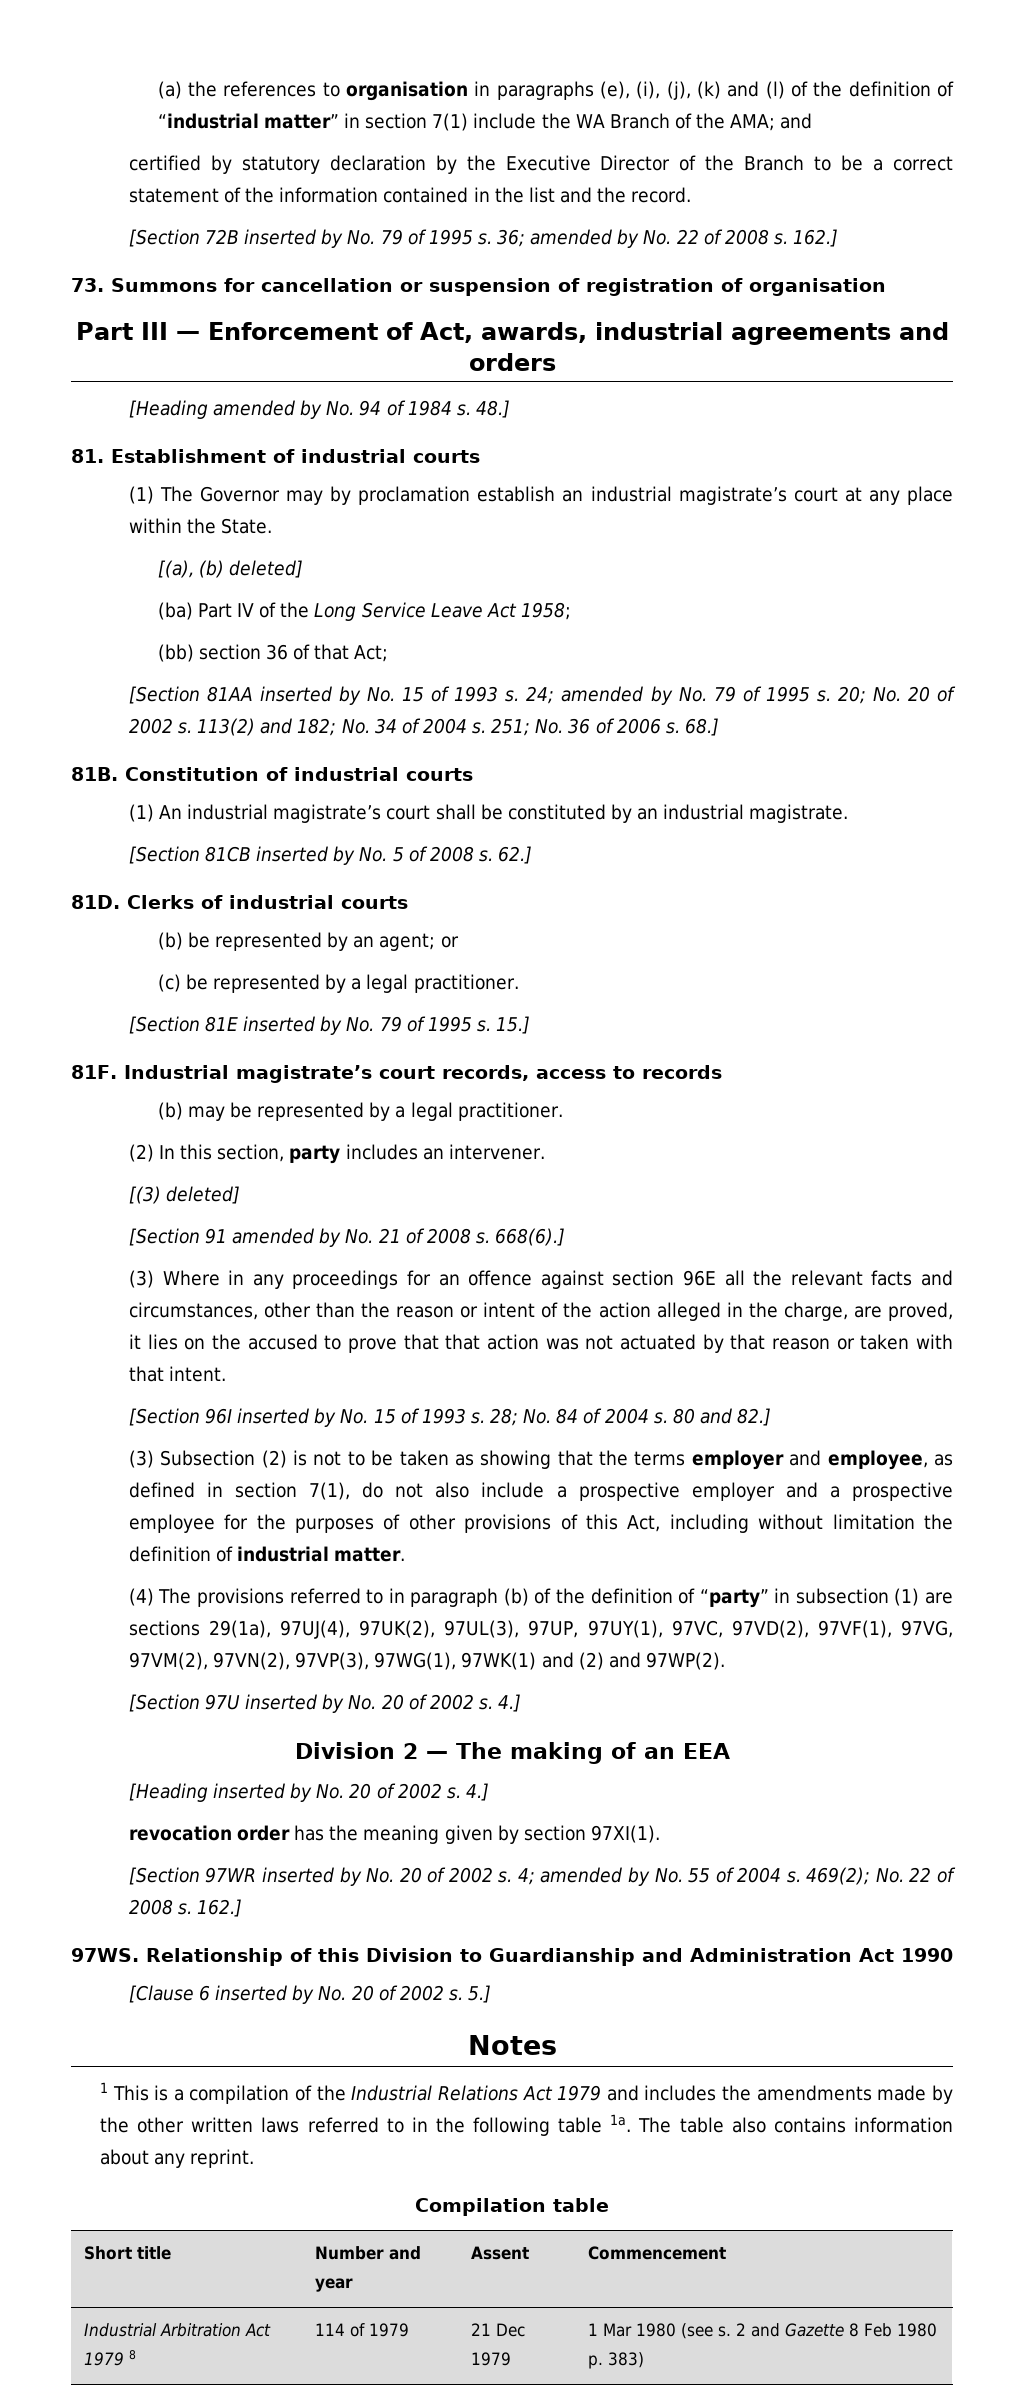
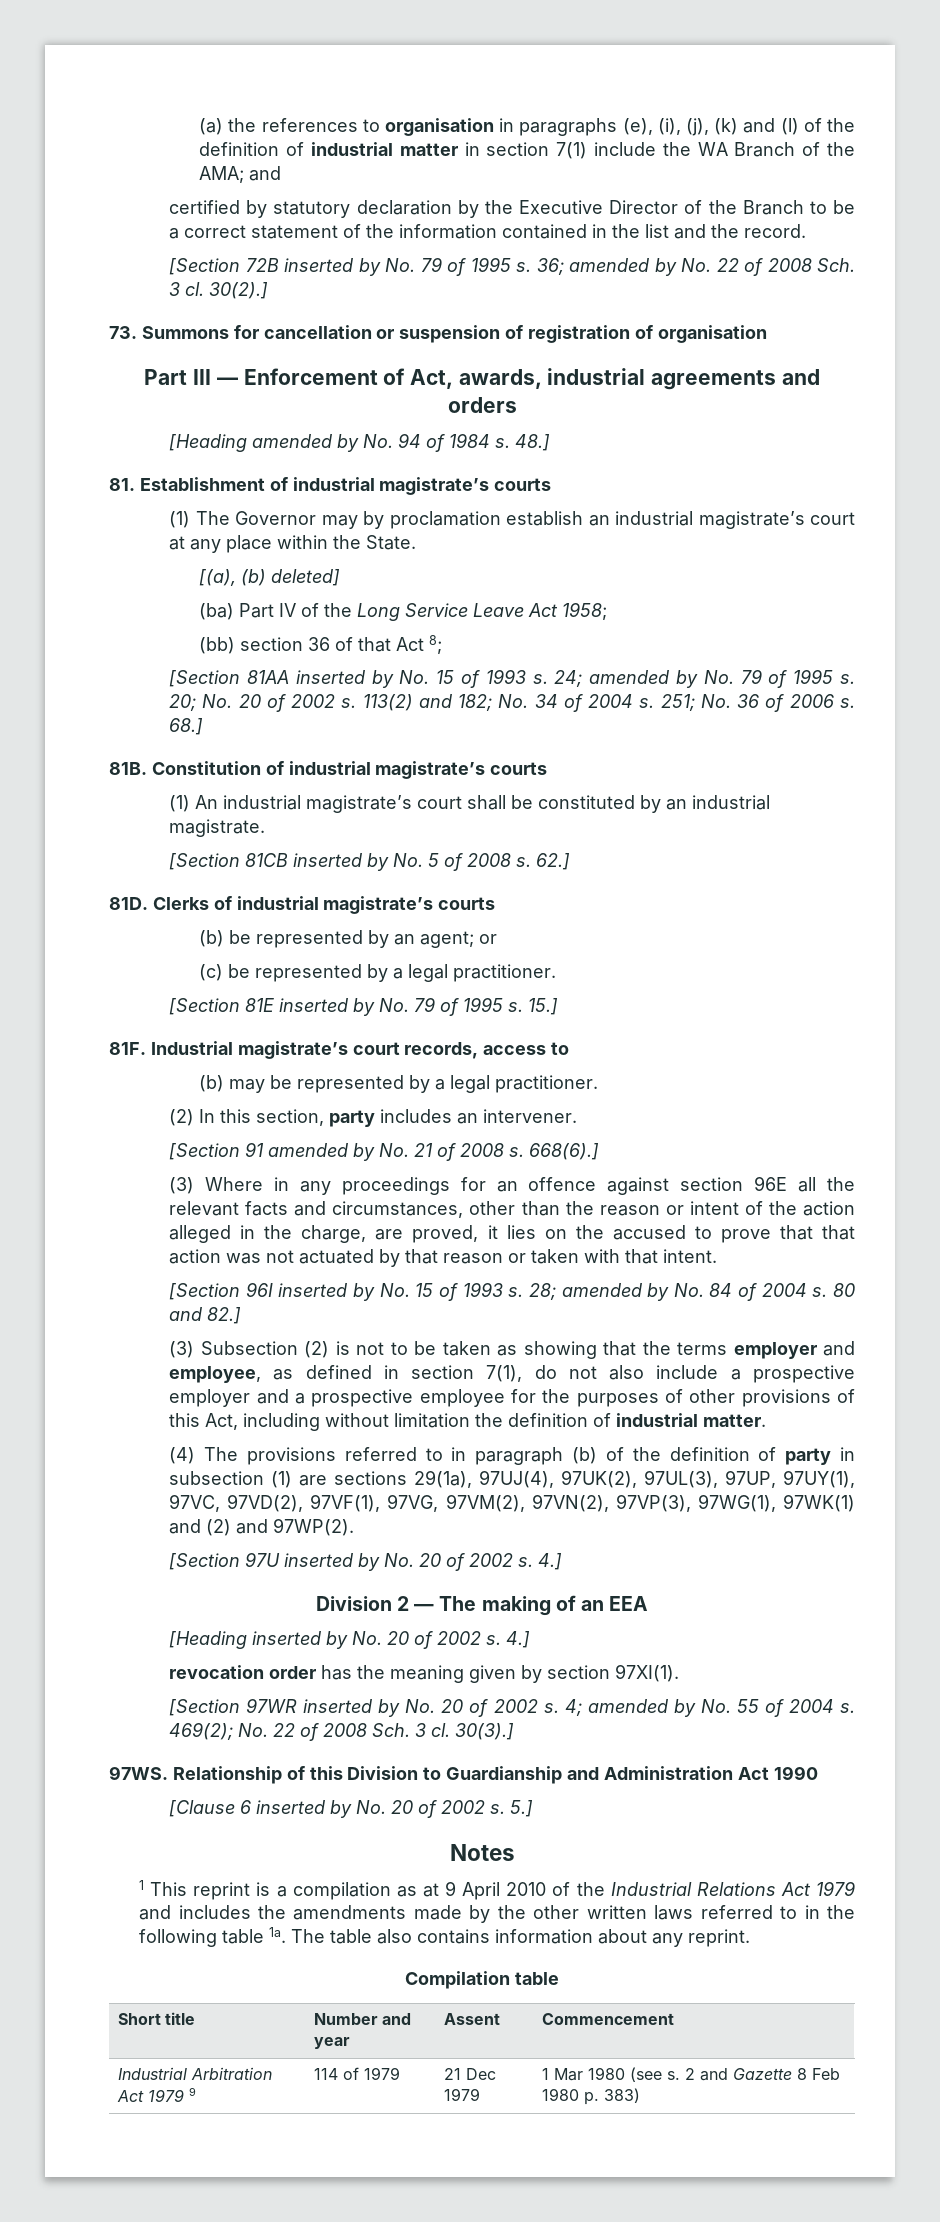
[157,113,339,129] “industrial matter” -> [310,142,458,156] industrial matter
[773,229,839,247] s. 162.] -> [816,258,855,272] [169,282,269,299] Sch. 3 cl. 30(2).]
(406, 456) none -> [379,477,490,495] magistrate’s
[354,645,389,662] Act; -> [396,635,443,654] Act 8;
(399, 774) none -> [375,761,486,779] magistrate’s
(334, 902) none -> [323,896,434,914] magistrate’s
[641,1065,722,1079] records -> (570, 1048) none
[128,1186,241,1204] // [(3) deleted] -> (578, 1116) none
(519, 1417) none -> [561,1283,670,1301] amended by
[699,1589,769,1608] “party” -> [785,1448,832,1465] party
[178,1899,243,1917] s. 162.] -> [372,1723,515,1740] Sch. 3 cl. 30(3).]
(149, 2093) none -> [193,1882,251,1900] reprint
(290, 2094) none -> [396,1881,547,1900] as at 9 April 2010
[128,2350,136,2360] 8 -> [188,2087,196,2096] 9

